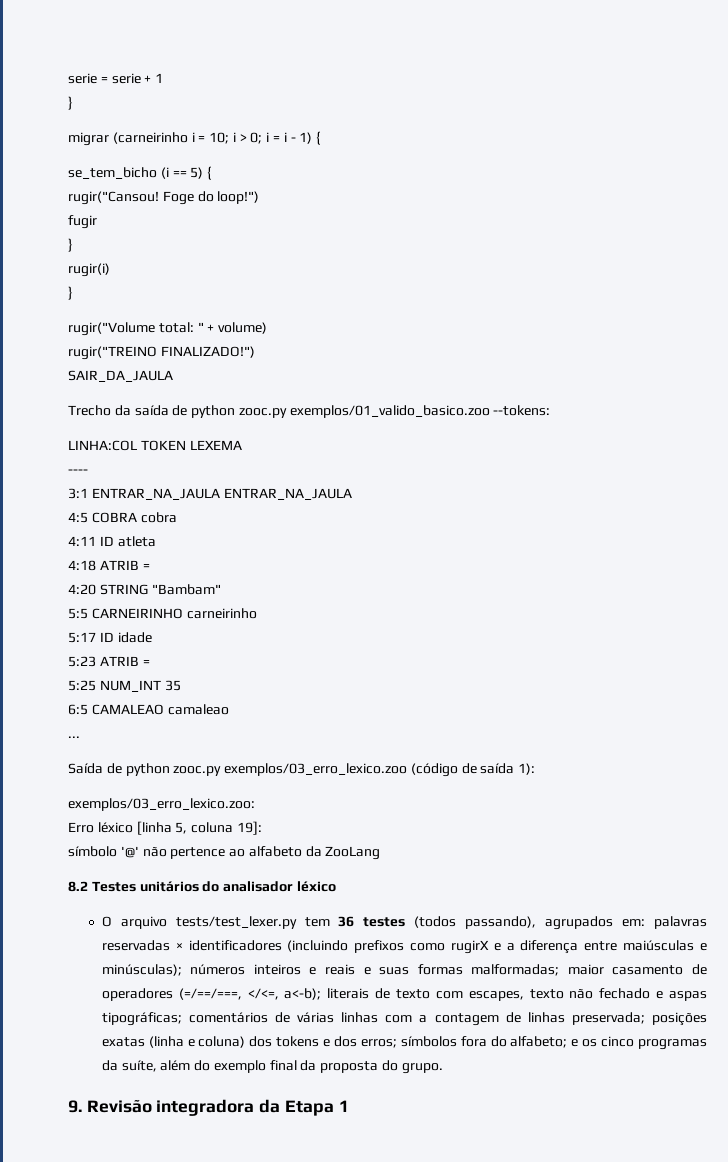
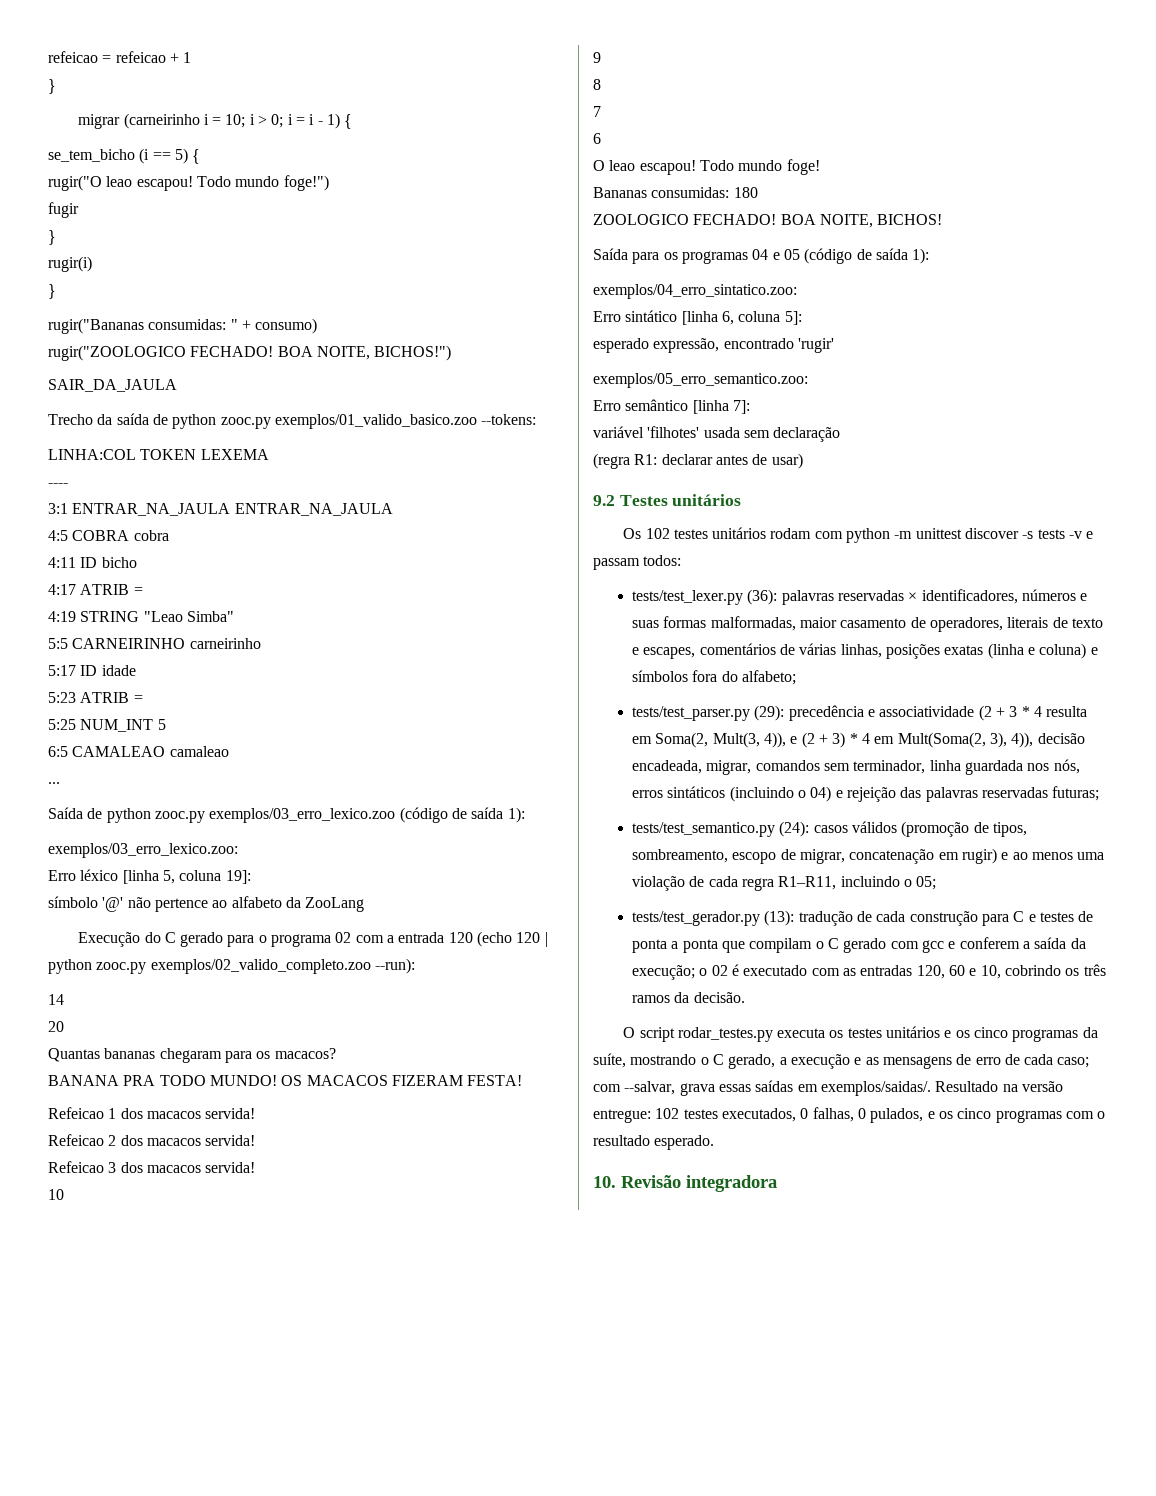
[68,73,141,84] serie = serie -> [48,51,166,63] refeicao = refeicao
[68,191,260,205] [68,215,97,229] [68,238,73,252] [68,263,110,277] [68,286,73,300] [68,322,268,336] [68,346,255,360] rugir("Cansou! Foge do loop!") // fugir // } // rugir(i) // } // rugir("Volume total: " + volume) // rugir("TREINO FINALIZADO!") -> [48,175,329,191] [48,202,79,218] [48,230,56,245] [48,256,92,272] [48,284,56,299] [48,318,318,334] [48,345,452,361] rugir("O leao escapou! Todo mundo foge!") // fugir // } // rugir(i) // } // rugir("Bananas consumidas: " + consumo) // rugir("ZOOLOGICO FECHADO! BOA NOITE, BICHOS!")
[117,536,156,547] [68,560,150,571] [68,584,221,595] atleta // 4:18 ATRIB = // 4:20 STRING "Bambam" -> [101,557,137,568] [48,584,143,595] [48,611,234,622] bicho // 4:17 ATRIB = // 4:19 STRING "Leao Simba"
[164,680,181,691] 35 -> [157,719,166,730] 5
[68,881,336,892] [101,916,707,930] [101,940,708,954] [101,964,356,976] 8.2 Testes unitários do analisador léxico // O arquivo tests/test_lexer.py tem 36 testes (todos passando), agrupados em: palavras reservadas × identificadores (incluindo prefixos como rugirX e a diferença entre maiúsculas e minúsculas); números inteiros e reais -> [78,931,548,947] [48,958,415,974] [48,994,64,1005] [48,1021,64,1032] [48,1048,336,1063] [48,1075,523,1086] [48,1107,256,1119] [48,1134,256,1146] [48,1161,256,1173] [48,1189,64,1200] [593,52,601,63] [593,79,601,90] [593,106,601,117] [593,133,601,144] [593,159,820,175] [593,187,758,198] [593,214,943,228] [593,248,930,264] [593,284,797,299] [593,310,802,325] [593,338,834,353] [593,373,808,388] [593,399,750,414] [593,426,841,442] [593,453,803,469] [593,494,742,506] [623,527,1094,543] [593,555,682,570] [632,589,1077,605] Execução do C gerado para o programa 02 com a entrada 120 (echo 120 | python zooc.py exemplos/02_valido_completo.zoo --run): // 14 // 20 // Quantas bananas chegaram para os macacos? // BANANA PRA TODO MUNDO! OS MACACOS FIZERAM FESTA! // Refeicao 1 dos macacos servida! // Refeicao 2 dos macacos servida! // Refeicao 3 dos macacos servida! // 10 // 9 // 8 // 7 // 6 // O leao escapou! Todo mundo foge! // Bananas consumidas: 180 // ZOOLOGICO FECHADO! BOA NOITE, BICHOS! // Saída para os programas 04 e 05 (código de saída 1): // exemplos/04_erro_sintatico.zoo: // Erro sintático [linha 6, coluna 5]: // esperado expressão, encontrado 'rugir' // exemplos/05_erro_semantico.zoo: // Erro semântico [linha 7]: // variável 'filhotes' usada sem declaração // (regra R1: declarar antes de usar) // 9.2 Testes unitários // Os 102 testes unitários rodam com python -m unittest discover -s tests -v e passam todos: // tests/test_lexer.py (36): palavras reservadas × identificadores, números
[471,964,560,976] malformadas; -> [710,616,796,631] malformadas,
[101,988,708,1001] [101,1012,645,1026] operadores (=/==/===, </<=, a<-b); literais de texto com escapes, texto não fechado e aspas tipográficas; comentários de várias linhas com a contagem de linhas preservada; -> [930,617,1104,632] [632,643,882,659] operadores, literais de texto e escapes, comentários de várias linhas,
[249,1036,397,1048] dos tokens e dos erros; -> [1090,647,1098,655] e
(568, 1042) none -> [632,705,1088,721] [632,732,1085,748] [632,759,1080,775] [632,786,1100,802] [632,821,1028,837] [632,848,1105,864] [632,876,937,891] [632,910,1094,926] [632,937,1086,953] [632,964,1106,980] [632,992,745,1003] [623,1026,941,1042] // tests/test_parser.py (29): precedência e associatividade (2 + 3 * 4 resulta em Soma(2, Mult(3, 4)), e (2 + 3) * 4 em Mult(Soma(2, 3), 4)), decisão encadeada, migrar, comandos sem terminador, linha guardada nos nós, erros sintáticos (incluindo o 04) e rejeição das palavras reservadas futuras; // tests/test_semantico.py (24): casos válidos (promoção de tipos, sombreamento, escopo de migrar, concatenação em rugir) e ao menos uma violação de cada regra R1–R11, incluindo o 05; // tests/test_gerador.py (13): tradução de cada construção para C e testes de ponta a ponta que compilam o C gerado com gcc e conferem a saída da execução; o 02 é executado com as entradas 120, 60 e 10, cobrindo os três ramos da decisão. // O script rodar_testes.py executa os testes unitários
[160,1060,443,1074] [68,1099,349,1116] além do exemplo final da proposta do grupo. // 9. Revisão integradora da Etapa 1 -> [630,1054,1090,1069] [593,1080,1063,1096] [593,1107,1106,1123] [593,1135,715,1150] [593,1175,777,1192] mostrando o C gerado, a execução e as mensagens de erro de cada caso; com --salvar, grava essas saídas em exemplos/saidas/. Resultado na versão entregue: 102 testes executados, 0 falhas, 0 pulados, e os cinco programas com o resultado esperado. // 10. Revisão integradora

